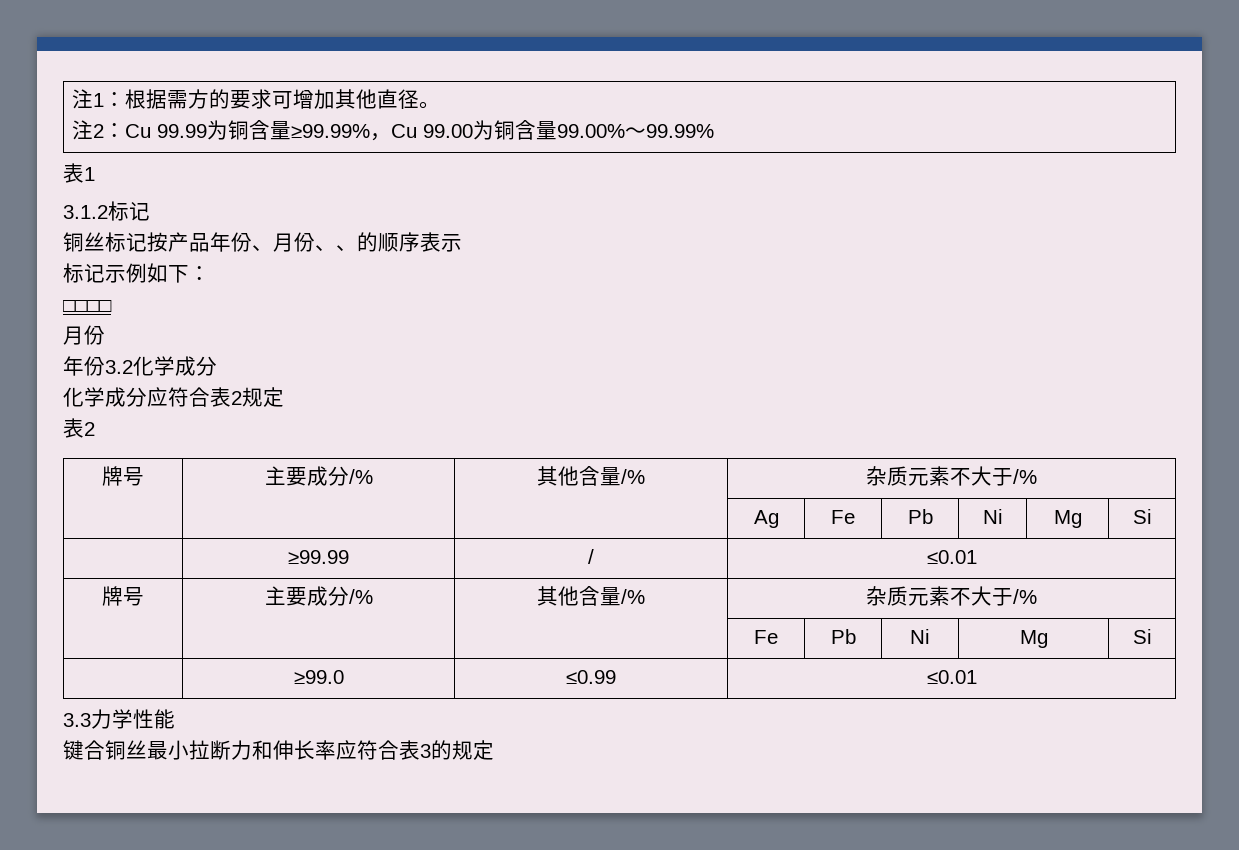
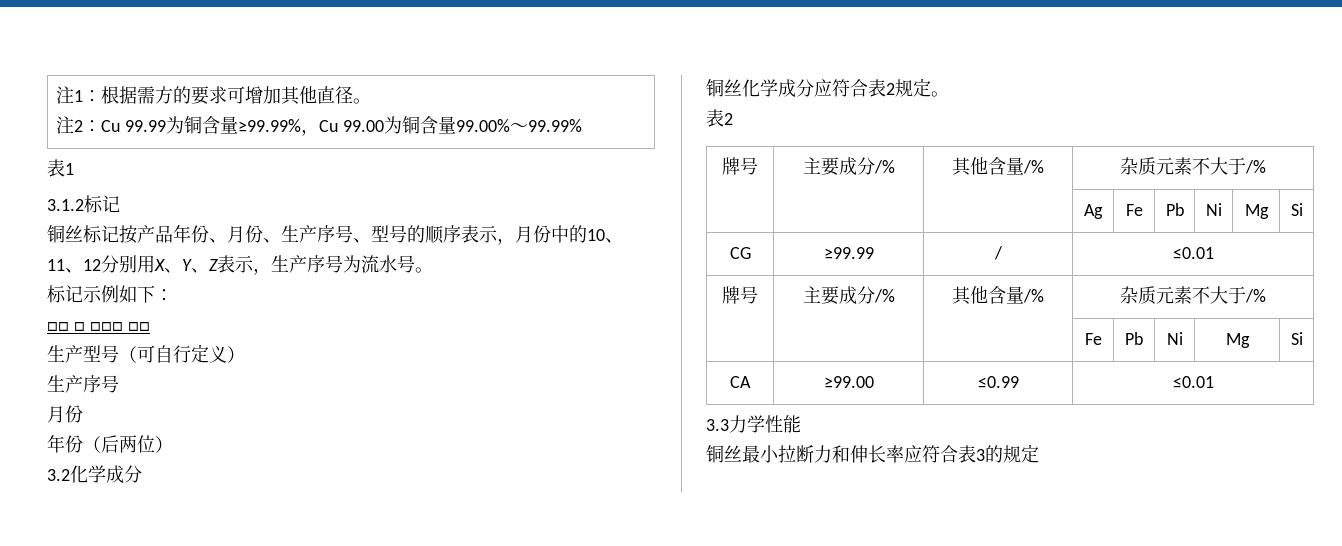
[336,245,357,251] 、 -> [281,225,407,243] 生产序号、型号
[63,263,210,283] [63,300,112,312] // 标记示例如下： // □□□□ -> [497,225,623,245] [47,255,433,275] [47,285,173,303] [47,322,150,331] [47,344,245,363] [47,375,119,393] ，月份中的10、11、12分别用X、Y、Z表示，生产序号为流水号。 // 标记示例如下： // □□ □ □□□ □□ // 生产型号（可自行定义） // 生产序号
(105, 366) none -> [83,435,173,453] （后两位） //
(217, 366) none -> [706,79,742,97] 铜丝
(284, 397) none -> [931,91,949,97] 。
(1152, 516) none -> [729,247,751,259] CG
[293,670,344,684] | ≥99.0 -> [730,376,751,388] [823,376,874,388] CA | ≥99.00
[63,740,105,760] 键合 -> (801, 424) none

